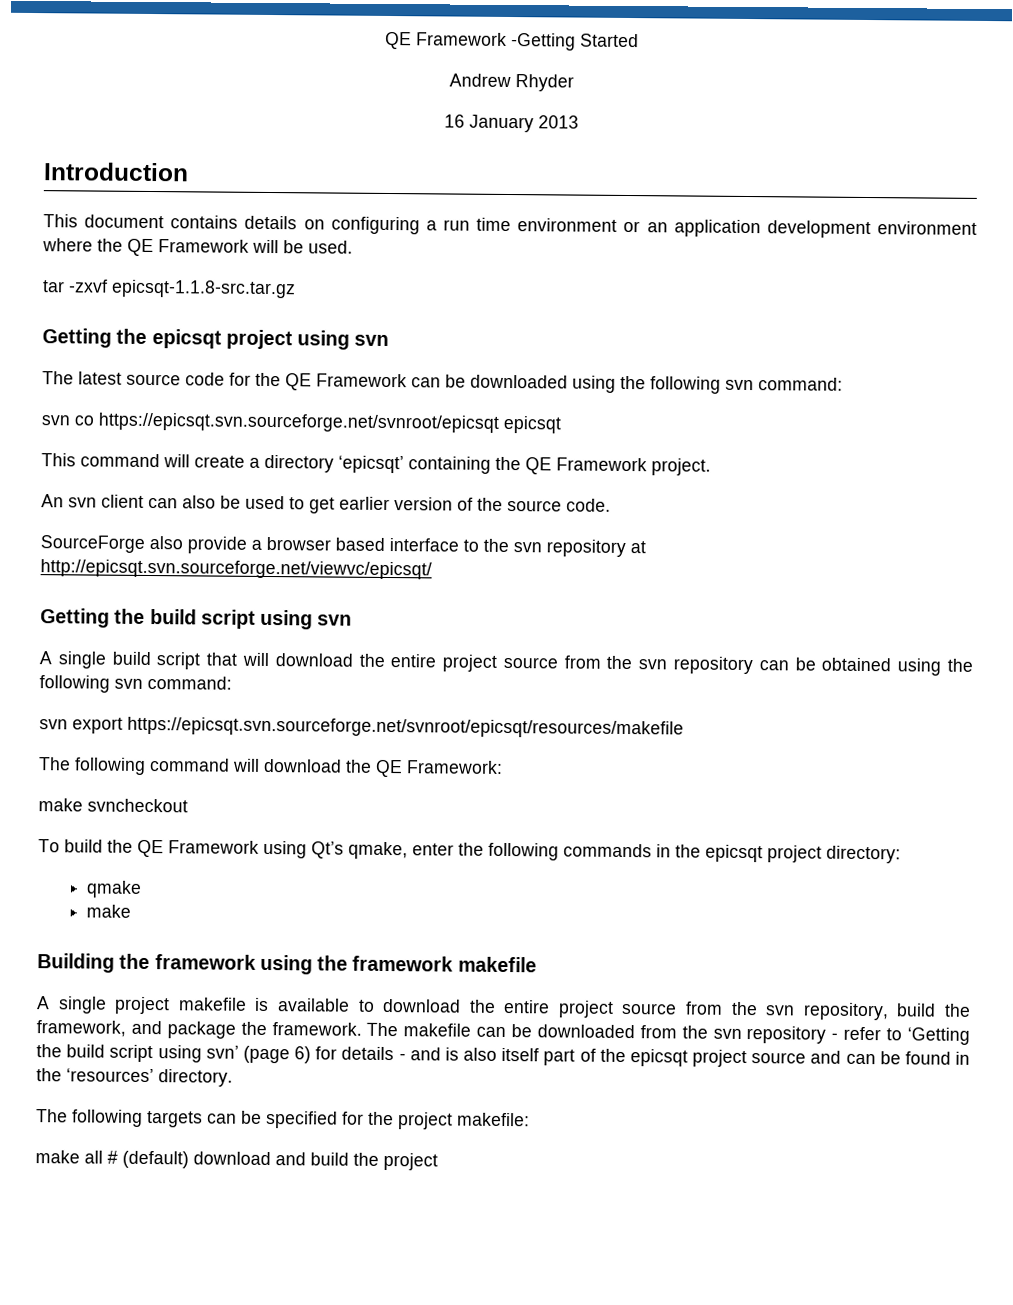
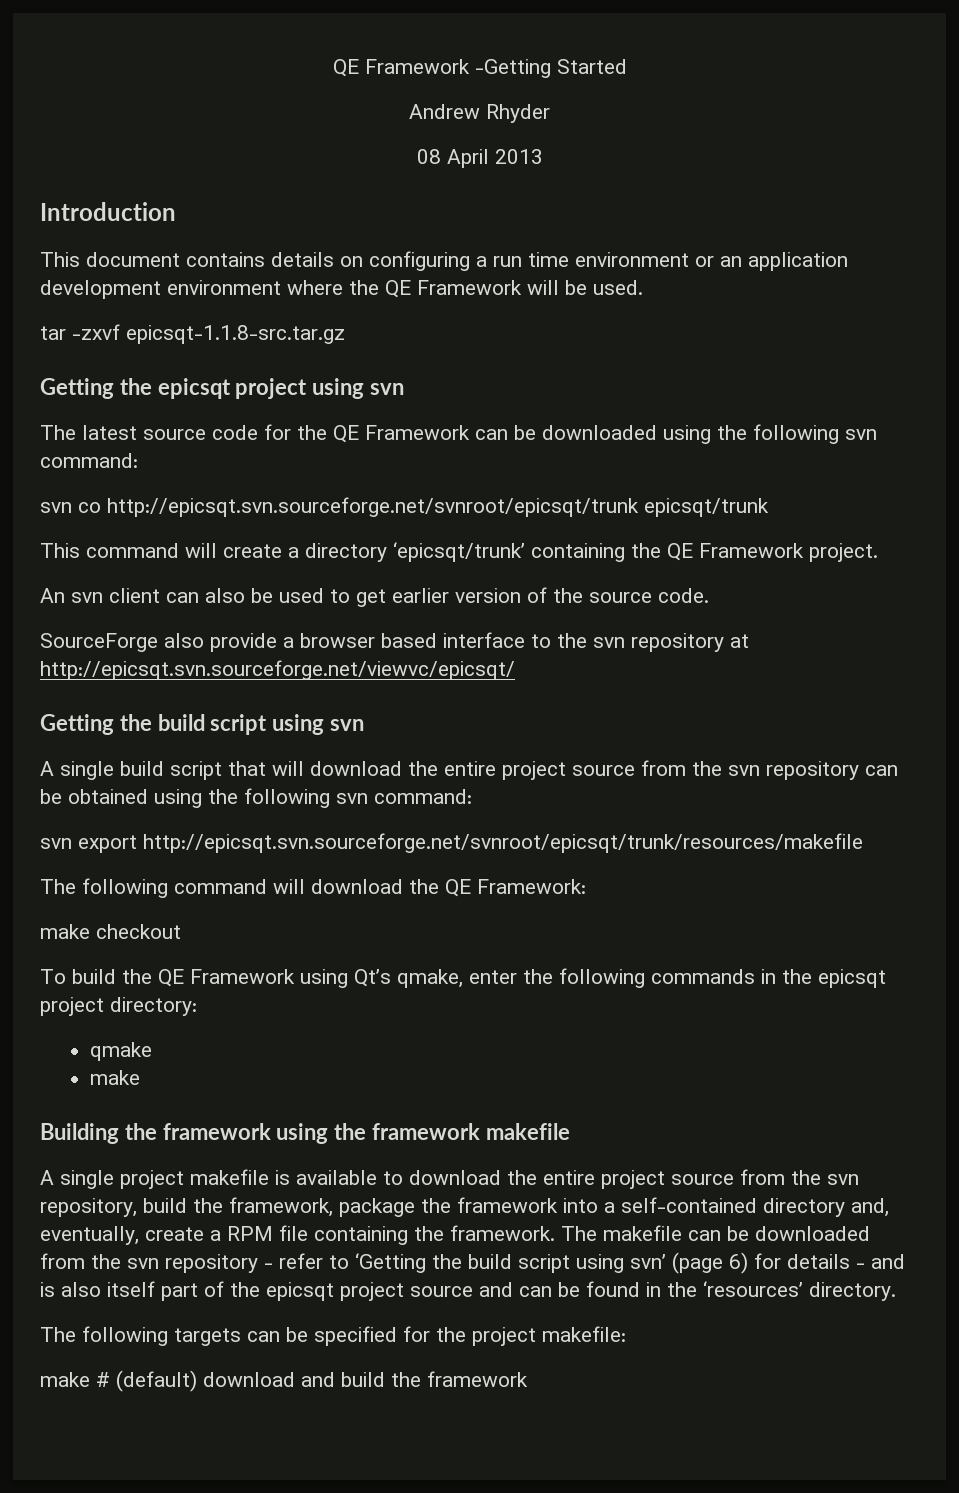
[443,114,534,133] 16 January -> [416,149,489,168] 08 April
[98,412,561,434] https://epicsqt.svn.sourceforge.net/svnroot/epicsqt epicsqt -> [107,497,769,517] http://epicsqt.svn.sourceforge.net/svnroot/epicsqt/trunk epicsqt/trunk
[338,455,404,474] ‘epicsqt’ -> [393,542,525,562] ‘epicsqt/trunk’
[127,716,684,739] https://epicsqt.svn.sourceforge.net/svnroot/epicsqt/resources/makefile -> [143,833,863,853] http://epicsqt.svn.sourceforge.net/svnroot/epicsqt/trunk/resources/makefile
[87,798,188,813] svncheckout -> [96,924,181,939] checkout
[130,1020,162,1035] and -> (333, 1207) none
(267, 1028) none -> [457,1197,889,1217] [40,1225,444,1245] framework into a self-contained directory and, eventually, create a RPM file containing the
[84,1150,103,1164] all -> (90, 1379) none
[383,1152,438,1171] project -> [427,1371,528,1387] framework

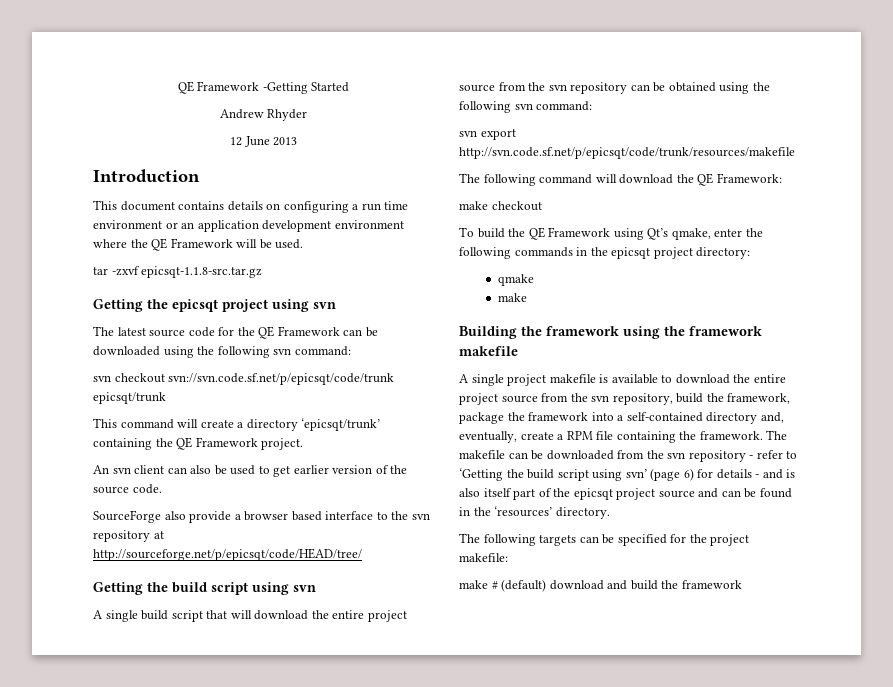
[416,149,489,168] 08 April -> [229,136,270,147] 12 June
[78,497,639,517] co http://epicsqt.svn.sourceforge.net/svnroot/epicsqt/trunk -> [114,373,395,385] checkout svn://svn.code.sf.net/p/epicsqt/code/trunk
[40,660,515,680] http://epicsqt.svn.sourceforge.net/viewvc/epicsqt/ -> [93,548,362,561] http://sourceforge.net/p/epicsqt/code/HEAD/tree/
[143,833,863,853] http://epicsqt.svn.sourceforge.net/svnroot/epicsqt/trunk/resources/makefile -> [459,147,795,159] http://svn.code.sf.net/p/epicsqt/code/trunk/resources/makefile

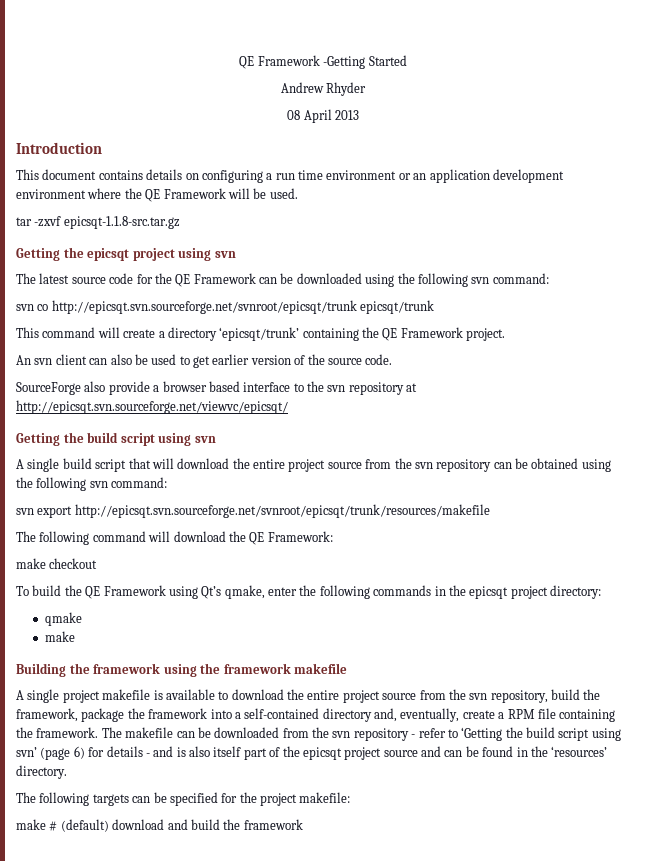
[229,136,270,147] 12 June -> [287,109,332,123] 08 April
[114,373,395,385] checkout svn://svn.code.sf.net/p/epicsqt/code/trunk -> [37,300,357,314] co http://epicsqt.svn.sourceforge.net/svnroot/epicsqt/trunk
[93,548,362,561] http://sourceforge.net/p/epicsqt/code/HEAD/tree/ -> [16,400,288,414] http://epicsqt.svn.sourceforge.net/viewvc/epicsqt/
[459,147,795,159] http://svn.code.sf.net/p/epicsqt/code/trunk/resources/makefile -> [74,504,490,518] http://epicsqt.svn.sourceforge.net/svnroot/epicsqt/trunk/resources/makefile

